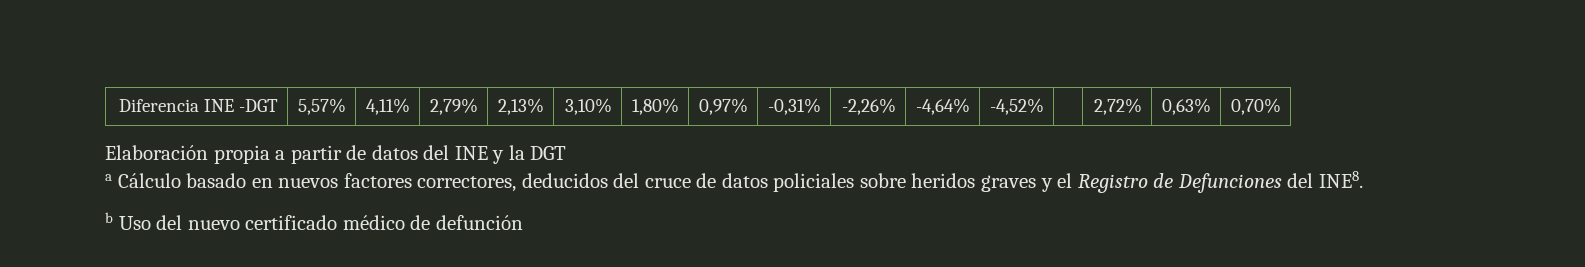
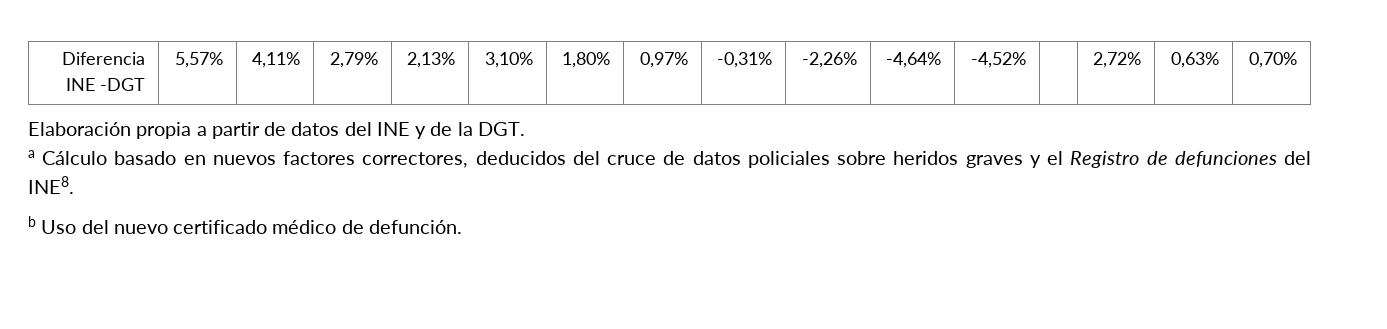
[508,145,567,160] la DGT -> [430,122,525,136] de la DGT.
[1177,173,1282,193] Defunciones -> [1174,151,1277,167] defunciones
[435,215,523,230] defunción -> [368,220,462,234] defunción.

